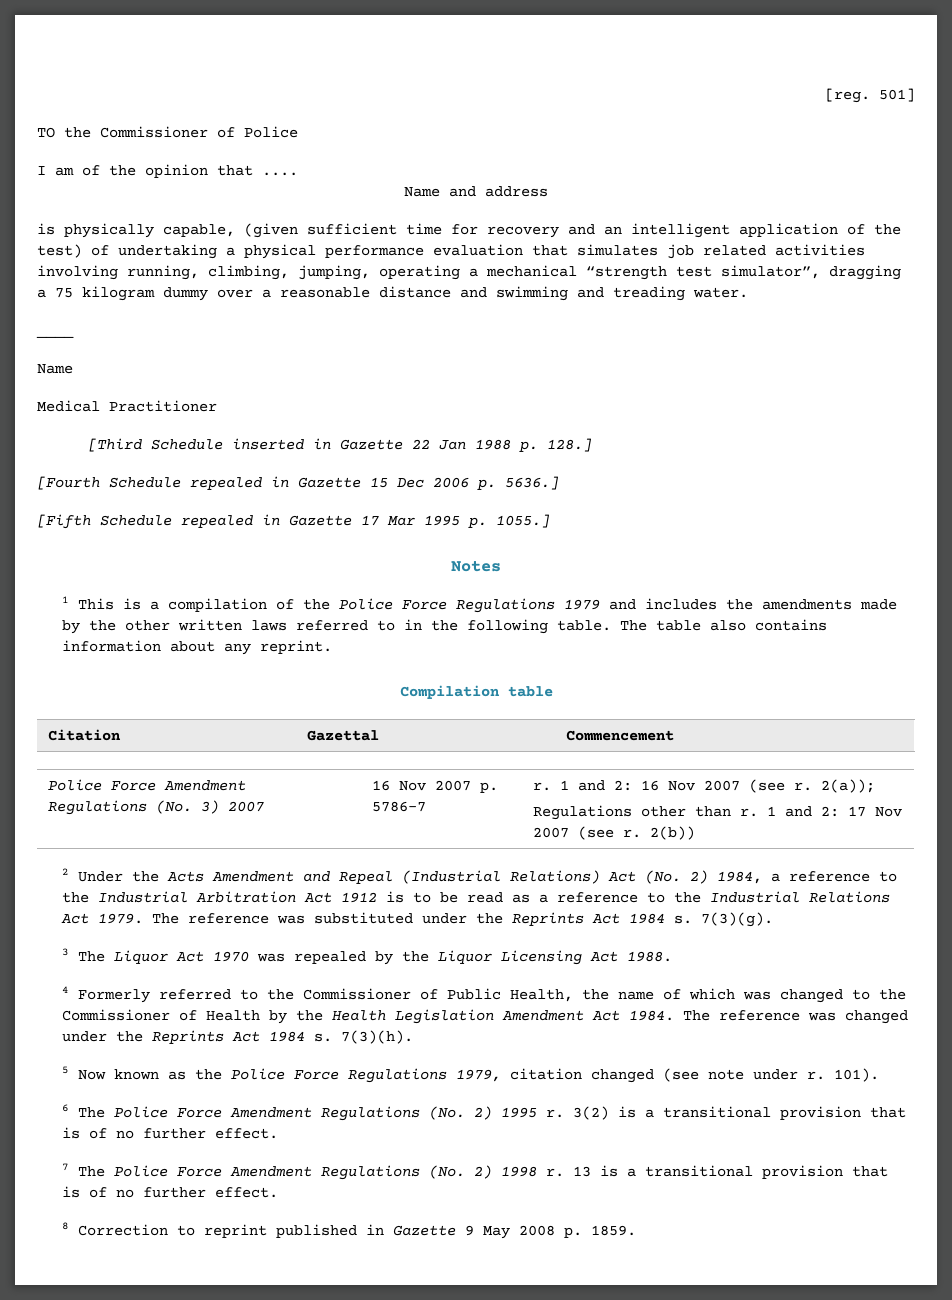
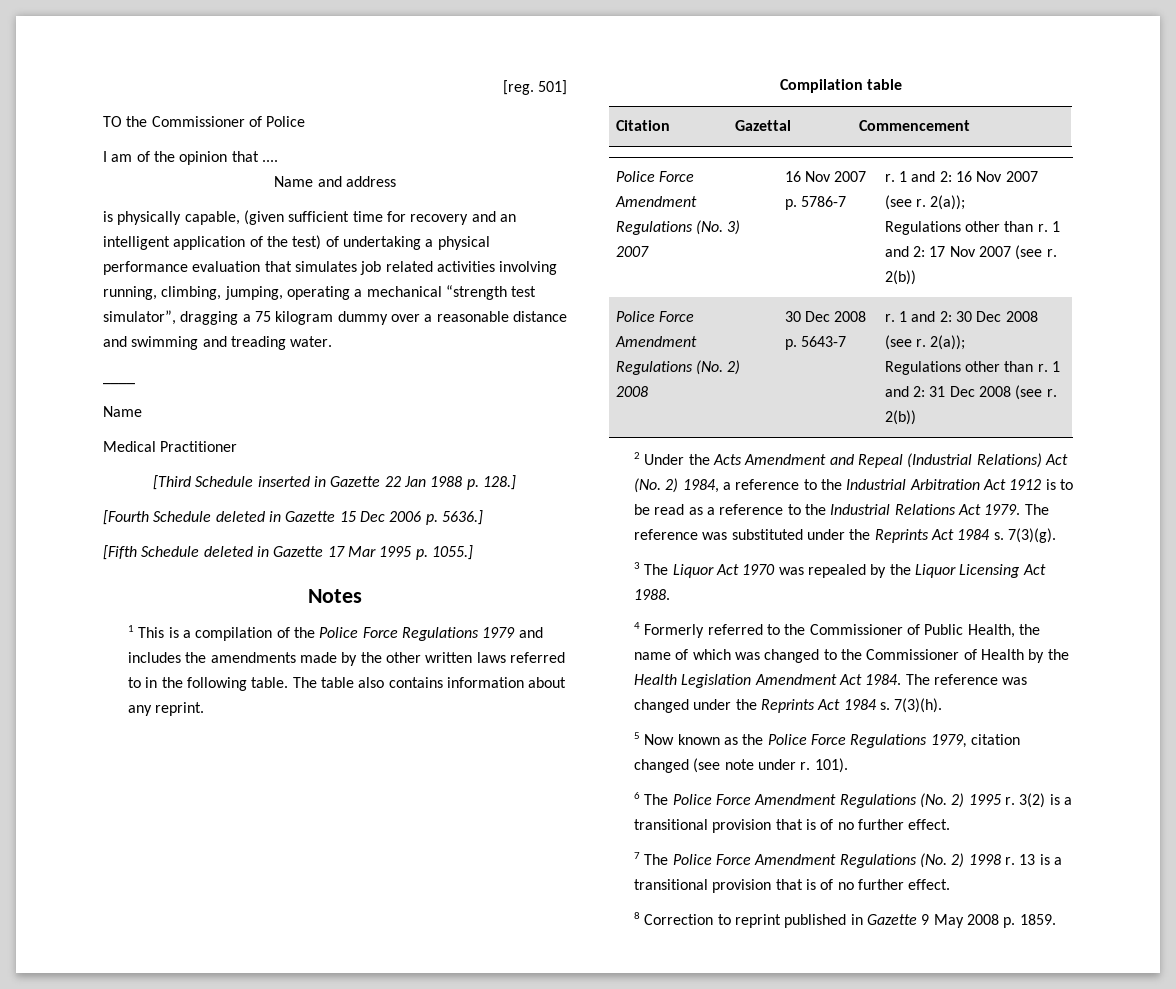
[190,477,262,490] repealed -> [215,511,265,522] deleted
[181,515,253,528] repealed -> [203,546,253,557] deleted
(695, 833) none -> [615,311,695,322] [614,336,697,347] [615,360,741,375] [615,386,648,397] [784,311,867,322] [784,336,847,350] [884,311,1038,322] [884,335,966,350] [884,361,1060,375] [884,385,1057,400] [884,410,916,425] // Police Force Amendment Regulations (No. 2) 2008 | 30 Dec 2008 p. 5643-7 | r. 1 and 2: 30 Dec 2008 (see r. 2(a)); // Regulations other than r. 1 and 2: 31 Dec 2008 (see r. 2(b))

